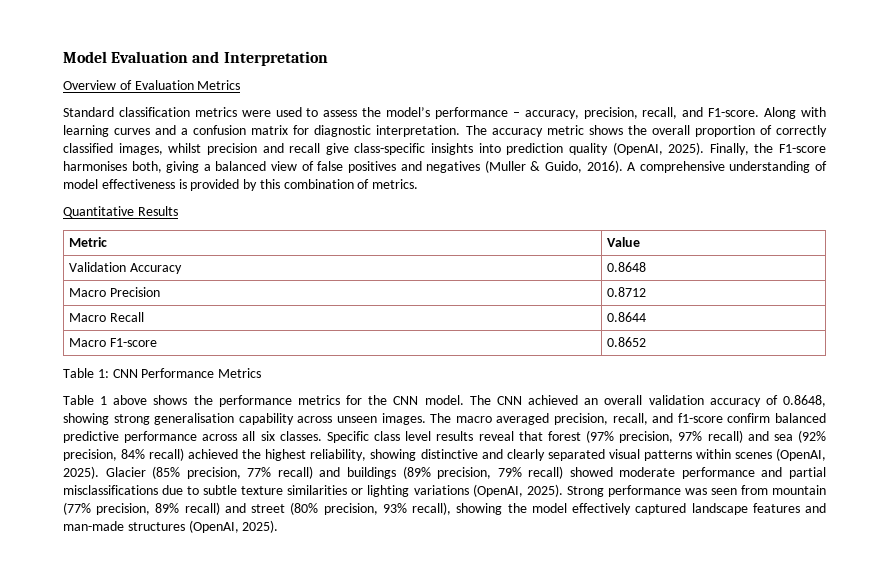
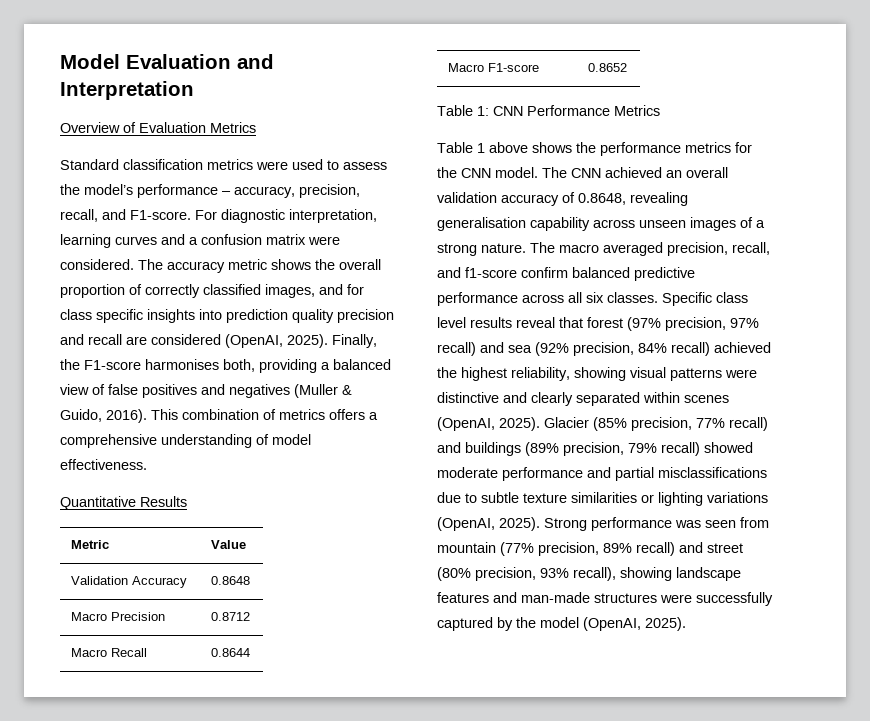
[764,107,826,119] Along with -> [195,209,377,223] For diagnostic interpretation,
[293,125,461,137] for diagnostic interpretation. -> [308,236,340,245] [60,259,134,270] were considered.
[168,143,608,155] whilst precision and recall give class-specific insights into prediction quality -> [319,284,364,295] [60,309,394,323] [60,334,221,345] and for class specific insights into prediction quality precision and recall are considered
[166,161,200,173] giving -> [259,359,317,373] providing
[627,161,827,173] [63,179,419,191] A comprehensive understanding of model effectiveness is provided by this combination of metrics. -> [151,409,378,420] [60,434,311,448] [60,459,147,470] This combination of metrics offers a comprehensive understanding of model effectiveness.
[63,413,150,425] showing strong -> [630,192,688,206] revealing
[381,413,426,425] images. -> [690,217,765,231] [437,243,526,256] images of a strong nature.
(417, 455) none -> [630,367,757,381] visual patterns were
[608,449,692,461] visual patterns -> (640, 399) none
[507,503,687,515] the model effectively captured -> (672, 574) none
(185, 526) none -> [660,592,773,606] [437,617,579,631] were successfully captured by the model

